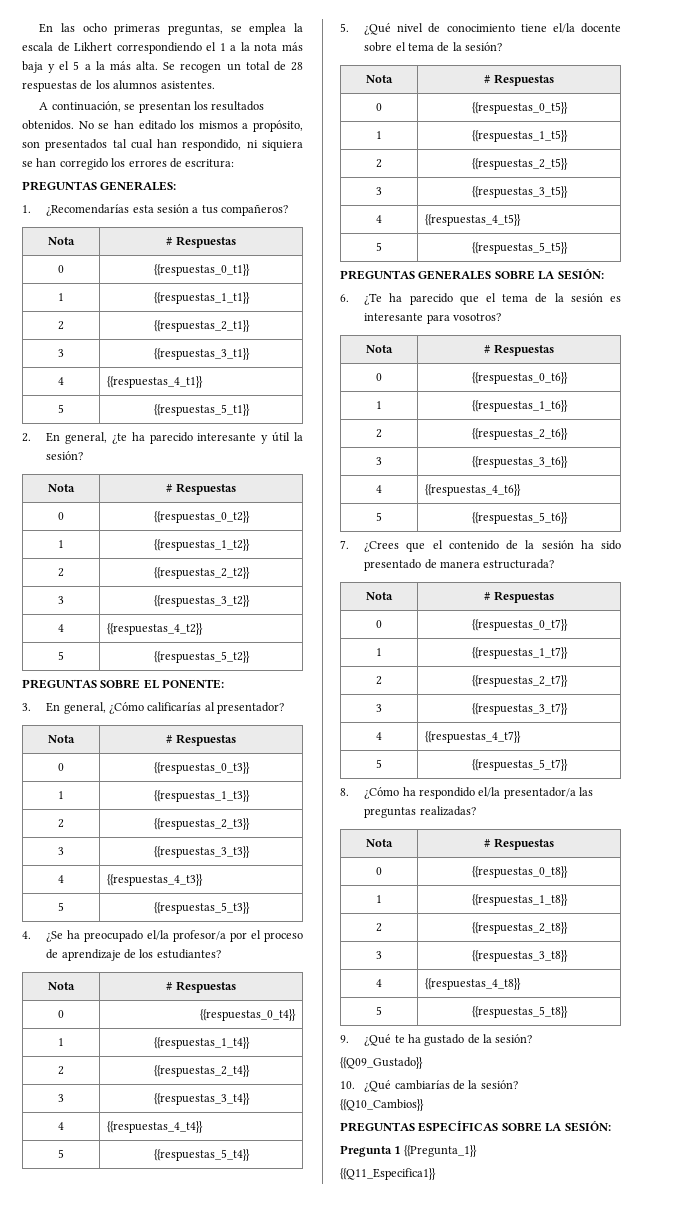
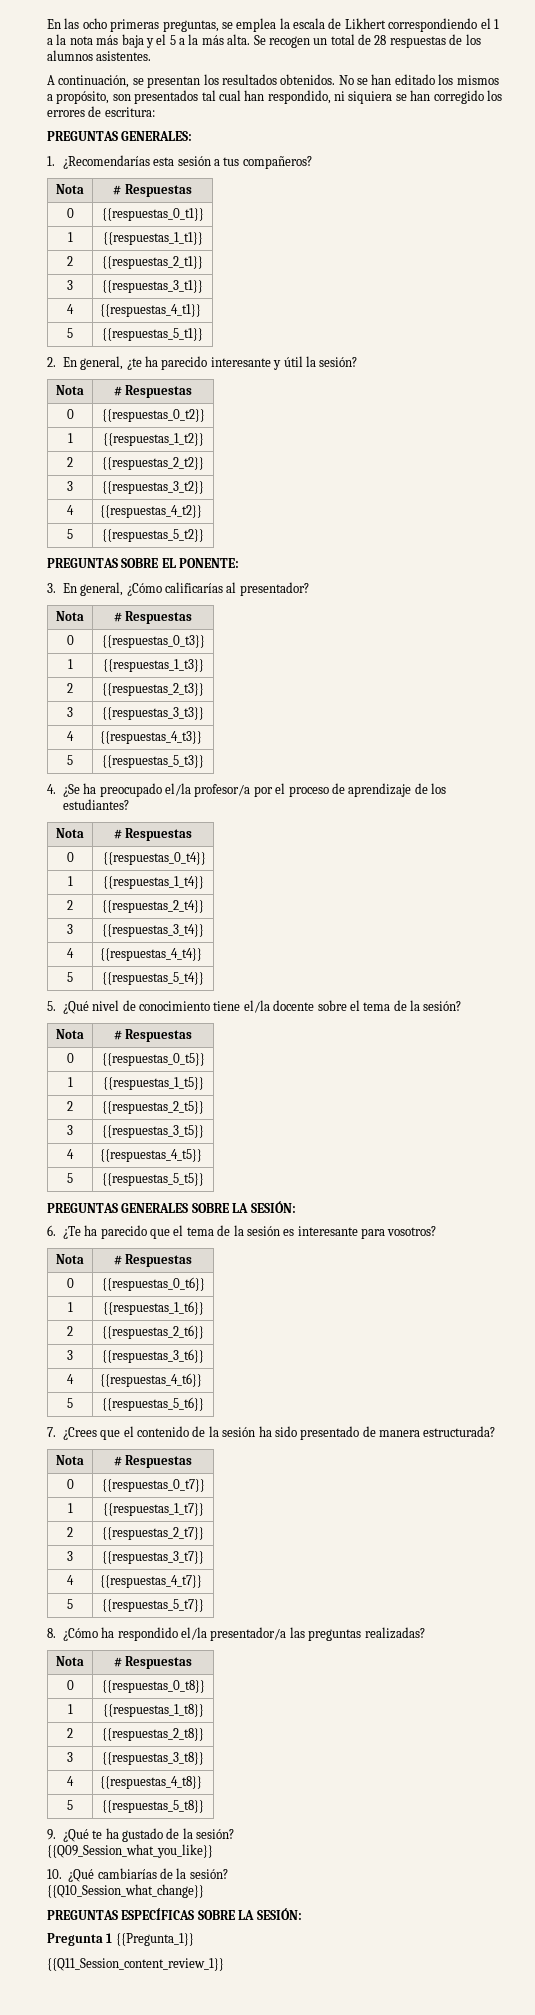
[340,1057,423,1069] {{Q09_Gustado}} -> [47,1844,213,1858] {{Q09_Session_what_you_like}}
[340,1099,424,1111] {{Q10_Cambios}} -> [47,1884,204,1898] {{Q10_Session_what_change}}
[340,1168,436,1180] {{Q11_Especifica1}} -> [47,1958,224,1971] {{Q11_Session_content_review_1}}

